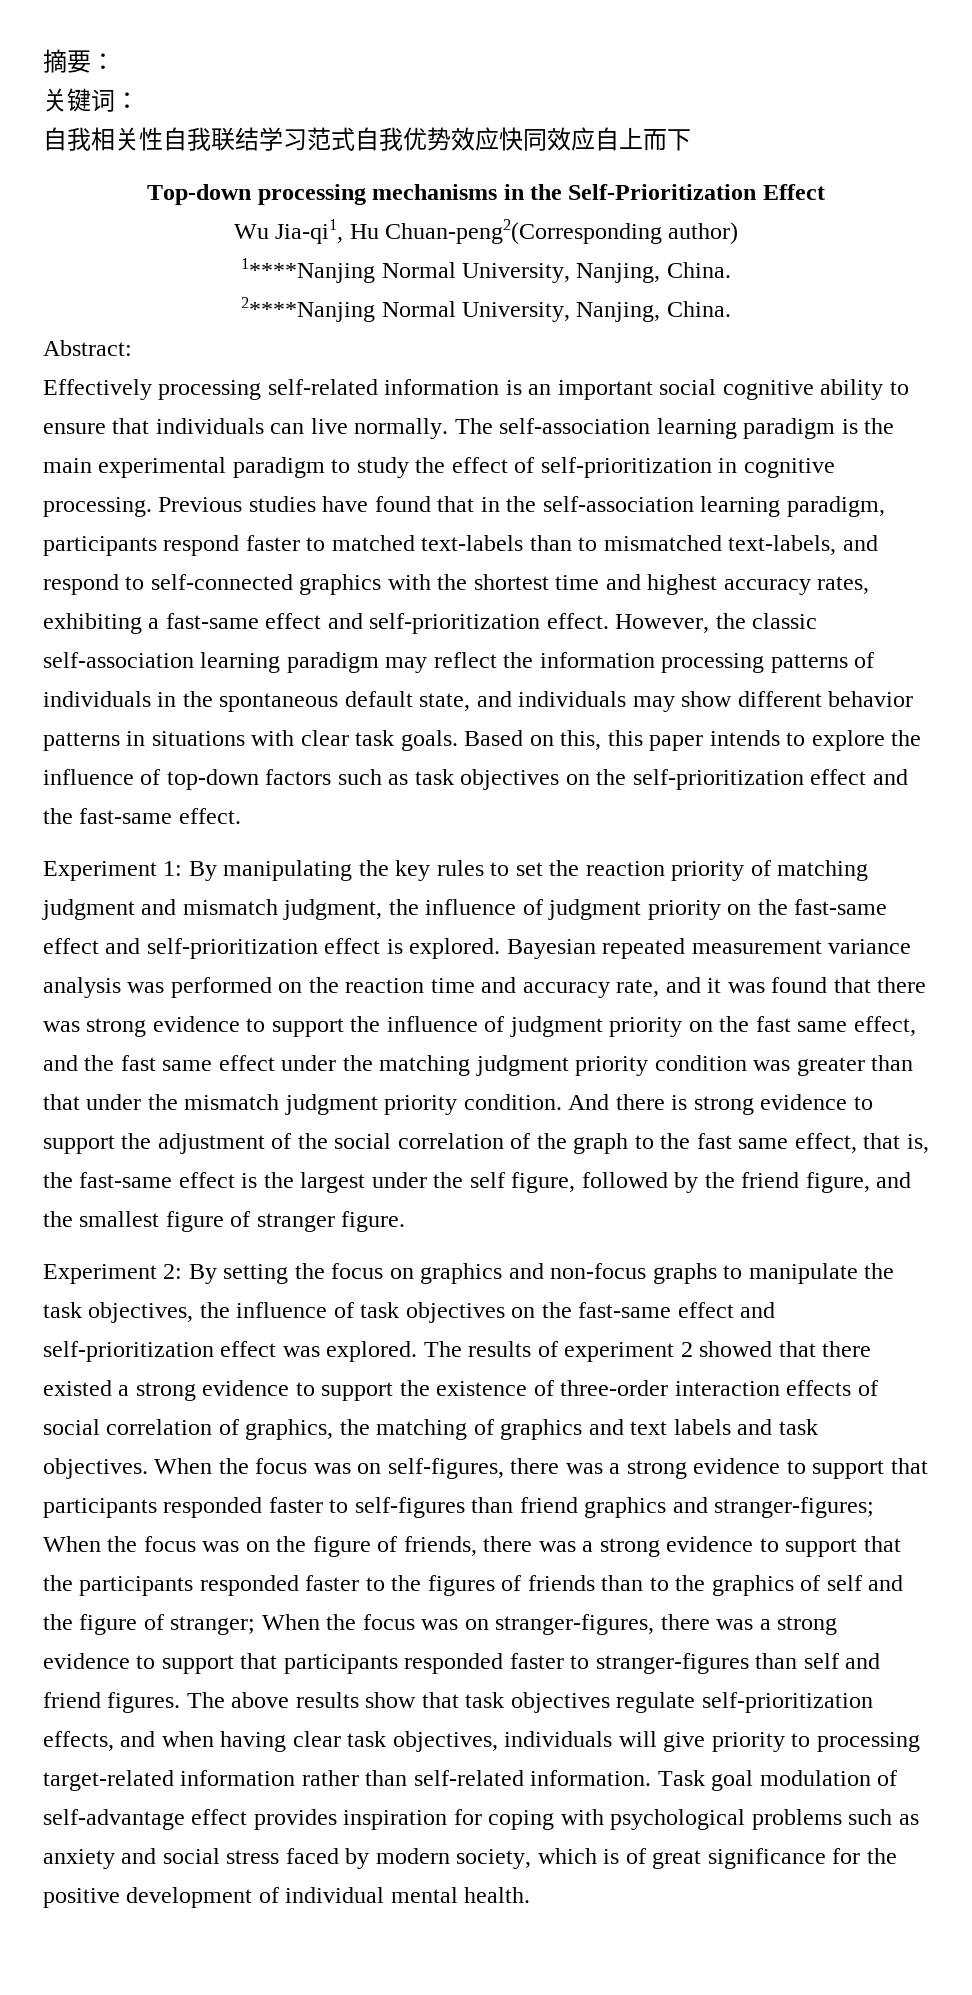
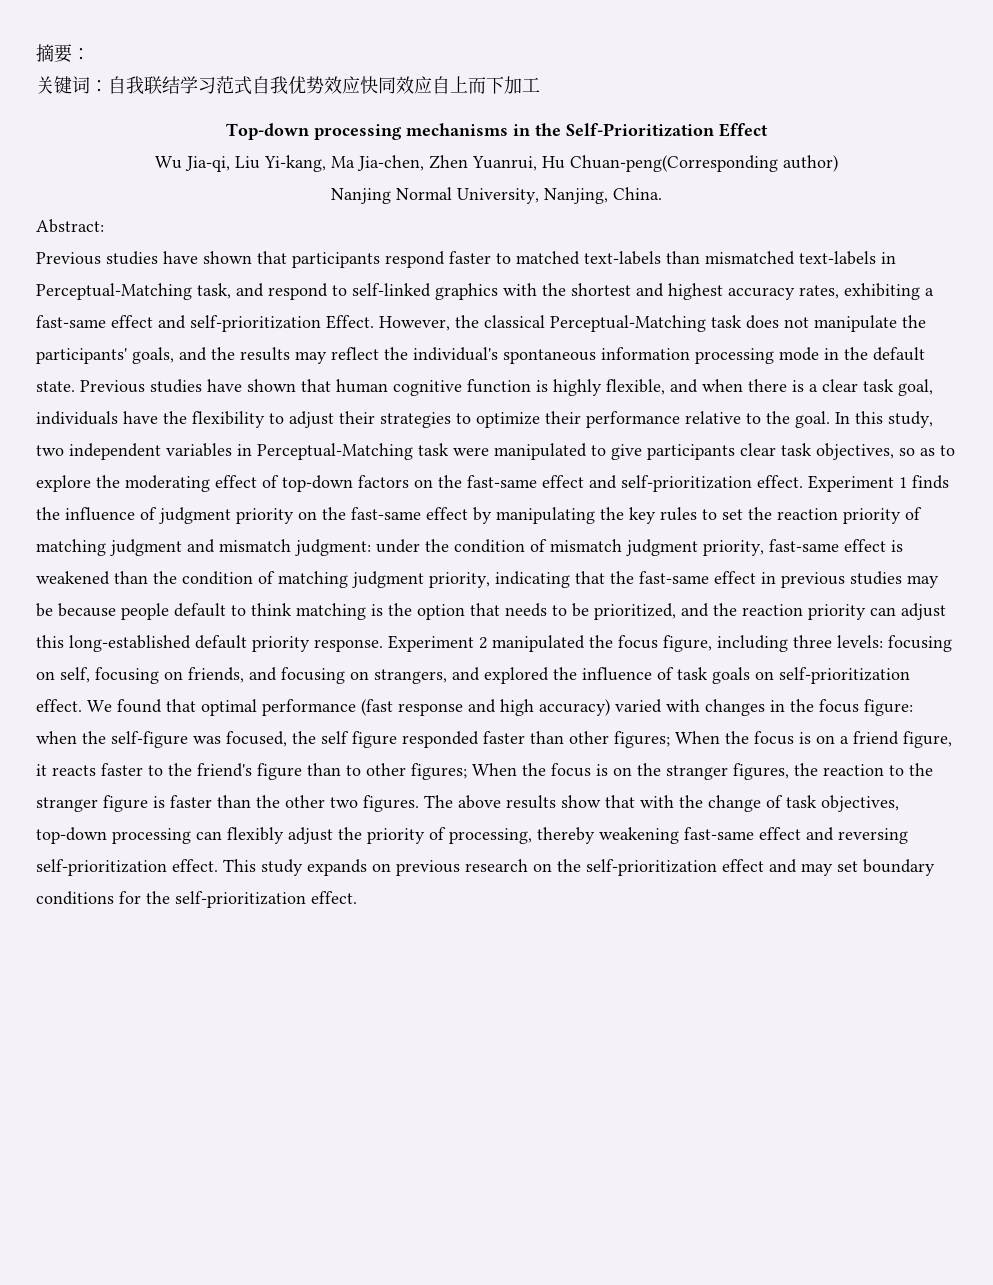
[43,127,163,151] // 自我相关性 -> (108, 86) none
(691, 140) none -> [504,76,540,94] 加工
[275,219,739,245] [241,258,731,283] [241,297,376,322] Jia-qi1, Hu Chuan-peng2(Corresponding author) // 1****Nanjing Normal University, Nanjing, China. // 2****Nanjing -> [185,155,838,172] [331,188,391,204] Jia-qi, Liu Yi-kang, Ma Jia-chen, Zhen Yuanrui, Hu Chuan-peng(Corresponding author) // Nanjing
[43,379,909,400] [43,418,895,439] [43,457,835,478] [43,496,885,517] Effectively processing self-related information is an important social cognitive ability to ensure that individuals can live normally. The self-association learning paradigm is the main experimental paradigm to study the effect of self-prioritization in cognitive processing. Previous studies have found that in the self-association learning paradigm, -> [36,251,287,265] Previous studies have shown that
[578,535,837,555] to mismatched text-labels, -> [705,251,896,265] [36,283,231,300] mismatched text-labels in Perceptual-Matching task,
[150,574,293,590] self-connected -> [352,283,431,297] self-linked
[555,575,600,590] time -> (631, 289) none
[546,613,609,629] effect. -> [326,315,374,329] Effect.
[752,613,818,629] [43,652,875,673] [43,691,914,712] [43,730,780,751] classic self-association learning paradigm may reflect the information processing patterns of individuals in the spontaneous default state, and individuals may show different behavior patterns in situations with clear task goals. Based on this, this paper intends -> [484,315,926,332] [36,347,925,364] [36,379,933,396] [36,411,933,428] [36,443,935,460] classical Perceptual-Matching task does not manipulate the participants' goals, and the results may reflect the individual's spontaneous information processing mode in the default state. Previous studies have shown that human cognitive function is highly flexible, and when there is a clear task goal, individuals have the flexibility to adjust their strategies to optimize their performance relative to the goal. In this study, two independent variables in Perceptual-Matching task were manipulated to give participants clear task objectives, so as
[43,769,134,785] influence -> [125,475,257,492] moderating effect
[337,769,908,790] [43,808,241,824] [43,861,217,881] such as task objectives on the self-prioritization effect and the fast-same effect. // Experiment 1: By -> [414,475,949,492] [36,507,492,524] on the fast-same effect and self-prioritization effect. Experiment 1 finds the influence of judgment priority on the fast-same effect by
[283,899,888,920] [43,938,912,959] [43,977,927,998] [43,1016,916,1037] [43,1055,914,1076] [43,1094,873,1115] [43,1133,929,1154] [43,1172,912,1193] [43,1211,406,1232] [43,1263,895,1284] [43,1302,776,1323] [43,1341,872,1362] [43,1380,878,1401] [43,1419,818,1440] [43,1458,928,1479] [43,1497,875,1518] [43,1536,901,1557] [43,1575,904,1596] [43,1614,838,1635] [43,1653,881,1674] [43,1692,101,1708] judgment, the influence of judgment priority on the fast-same effect and self-prioritization effect is explored. Bayesian repeated measurement variance analysis was performed on the reaction time and accuracy rate, and it was found that there was strong evidence to support the influence of judgment priority on the fast same effect, and the fast same effect under the matching judgment priority condition was greater than that under the mismatch judgment priority condition. And there is strong evidence to support the adjustment of the social correlation of the graph to the fast same effect, that is, the fast-same effect is the largest under the self figure, followed by the friend figure, and the smallest figure of stranger figure. // Experiment 2: By setting the focus on graphics and non-focus graphs to manipulate the task objectives, the influence of task objectives on the fast-same effect and self-prioritization effect was explored. The results of experiment 2 showed that there existed a strong evidence to support the existence of three-order interaction effects of social correlation of graphics, the matching of graphics and text labels and task objectives. When the focus was on self-figures, there was a strong evidence to support that participants responded faster to self-figures than friend graphics and stranger-figures; When the focus was on the figure of friends, there was a strong evidence to support that the participants responded faster to the figures of friends than to the graphics of self and the figure of stranger; When the focus was on stranger-figures, there was a strong evidence to support that participants responded faster to stranger-figures than self and friend -> [295,539,903,556] [36,571,939,588] [36,603,946,620] [36,635,952,652] [36,667,910,684] [36,699,913,716] [36,731,952,748] [36,763,933,780] [36,795,358,812] judgment: under the condition of mismatch judgment priority, fast-same effect is weakened than the condition of matching judgment priority, indicating that the fast-same effect in previous studies may be because people default to think matching is the option that needs to be prioritized, and the reaction priority can adjust this long-established default priority response. Experiment 2 manipulated the focus figure, including three levels: focusing on self, focusing on friends, and focusing on strangers, and explored the influence of task goals on self-prioritization effect. We found that optimal performance (fast response and high accuracy) varied with changes in the focus figure: when the self-figure was focused, the self figure responded faster than other figures; When the focus is on a friend figure, it reacts faster to the friend's figure than to other figures; When the focus is on the stranger figures, the reaction to the stranger figure is faster than the other two
[465,1692,873,1713] [43,1731,920,1752] [43,1770,898,1791] [43,1809,919,1830] [43,1848,897,1869] [43,1887,531,1908] task objectives regulate self-prioritization effects, and when having clear task objectives, individuals will give priority to processing target-related information rather than self-related information. Task goal modulation of self-advantage effect provides inspiration for coping with psychological problems such as anxiety and social stress faced by modern society, which is of great significance for the positive development of individual mental health. -> [640,795,899,812] [36,827,908,844] [36,859,935,876] [36,891,357,908] with the change of task objectives, top-down processing can flexibly adjust the priority of processing, thereby weakening fast-same effect and reversing self-prioritization effect. This study expands on previous research on the self-prioritization effect and may set boundary conditions for the self-prioritization effect.

